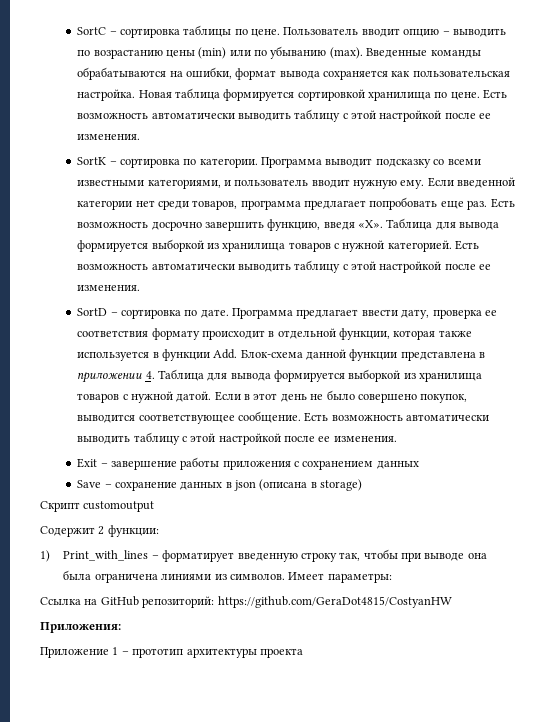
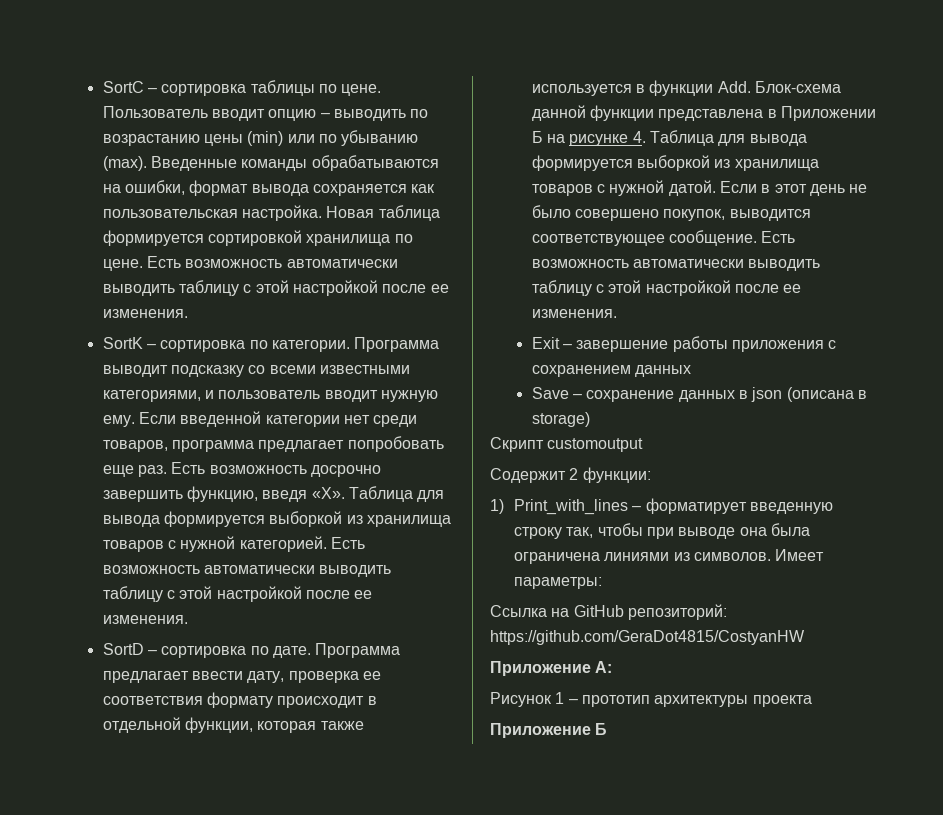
[77,372,143,383] приложении -> [780,106,876,121] [531,131,629,146] Приложении Б на рисунке
[40,622,121,633] [40,647,109,658] Приложения: // Приложение -> [490,661,613,676] [490,692,552,707] Приложение А: // Рисунок
(303, 653) none -> [490,723,608,738] // Приложение Б

